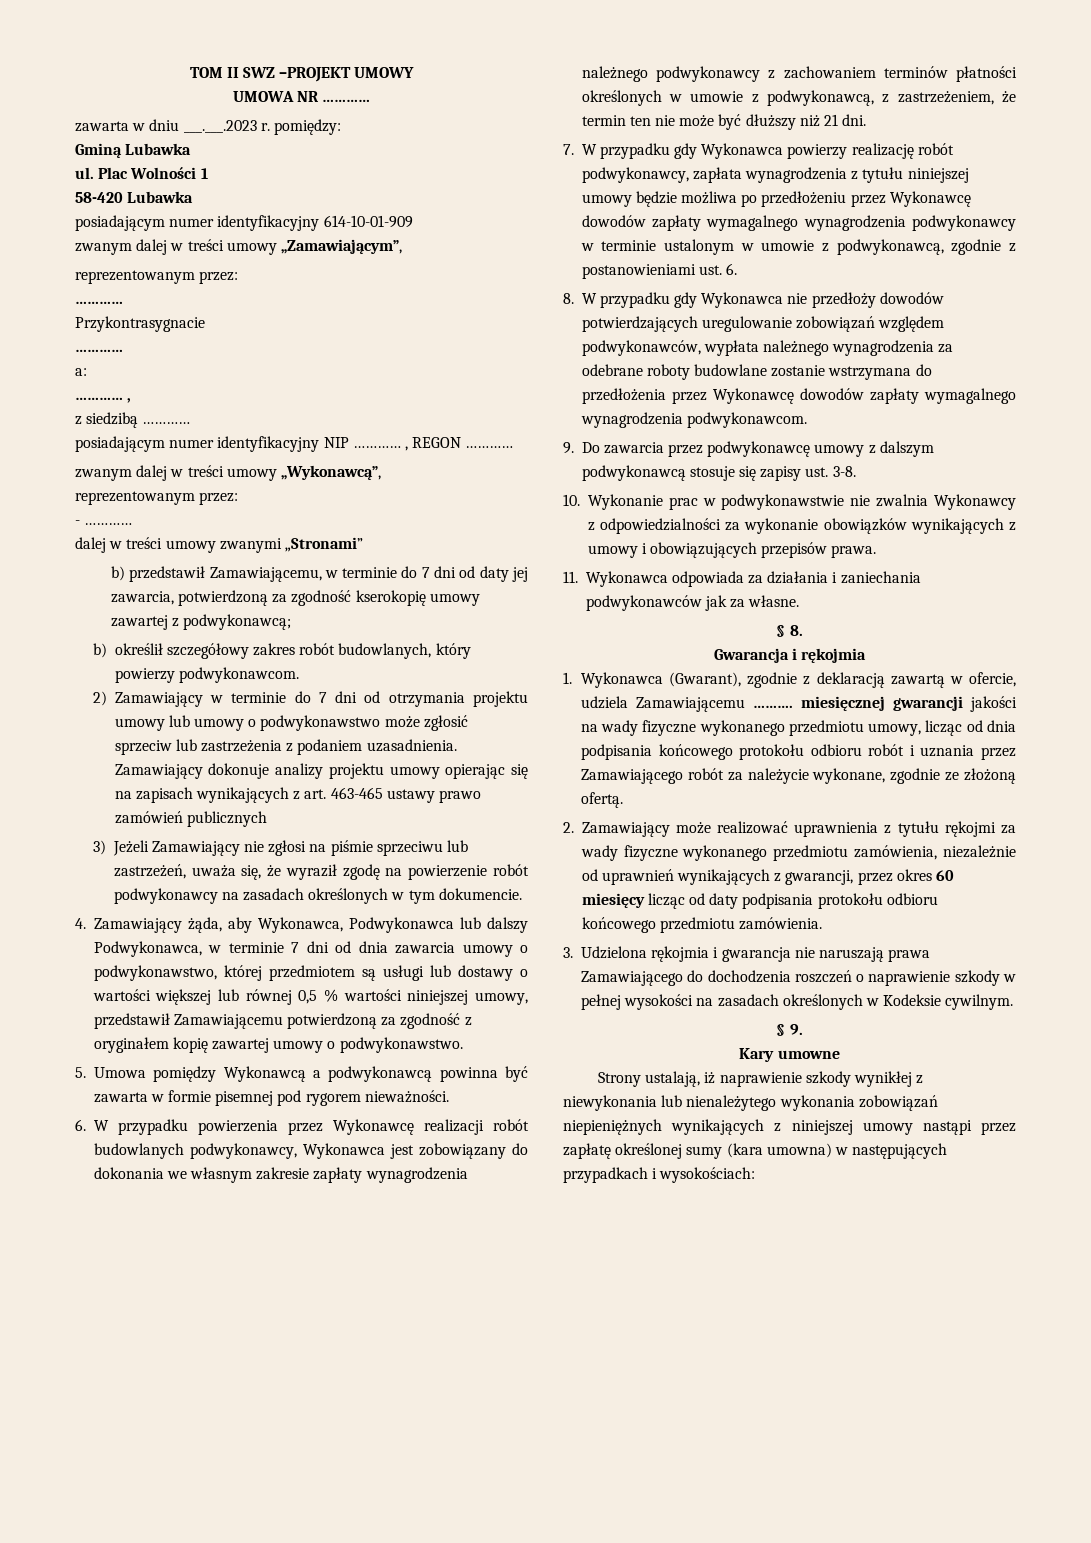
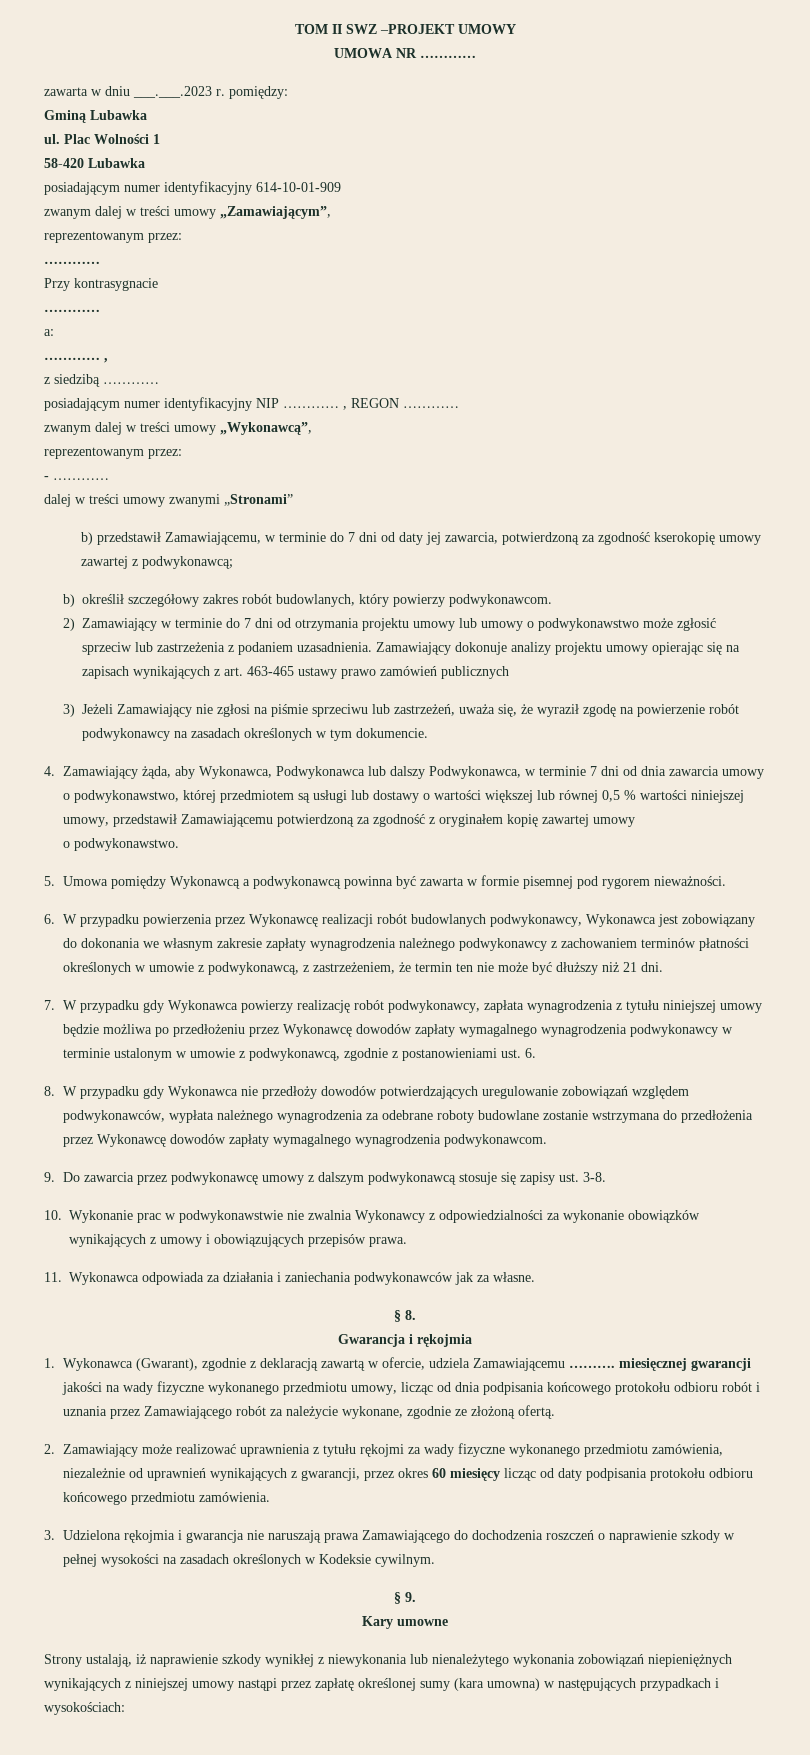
[75,316,205,332] Przykontrasygnacie -> [44,278,158,291] Przy kontrasygnacie
(324, 1046) none -> (635, 822) //

